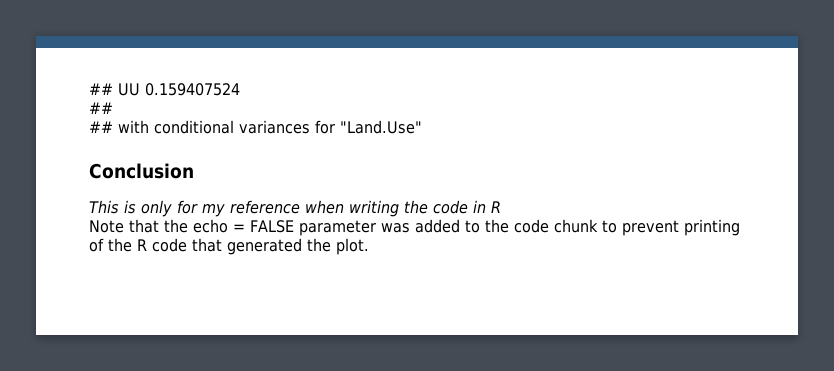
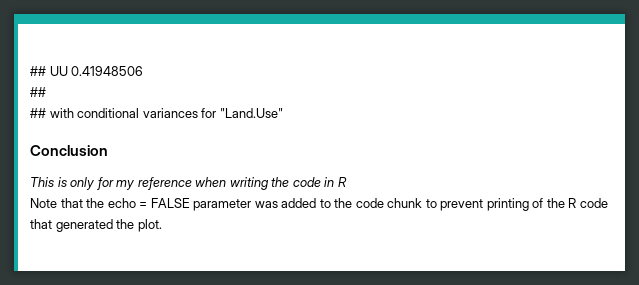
[145,83,240,96] 0.159407524 -> [71,66,144,76] 0.41948506

